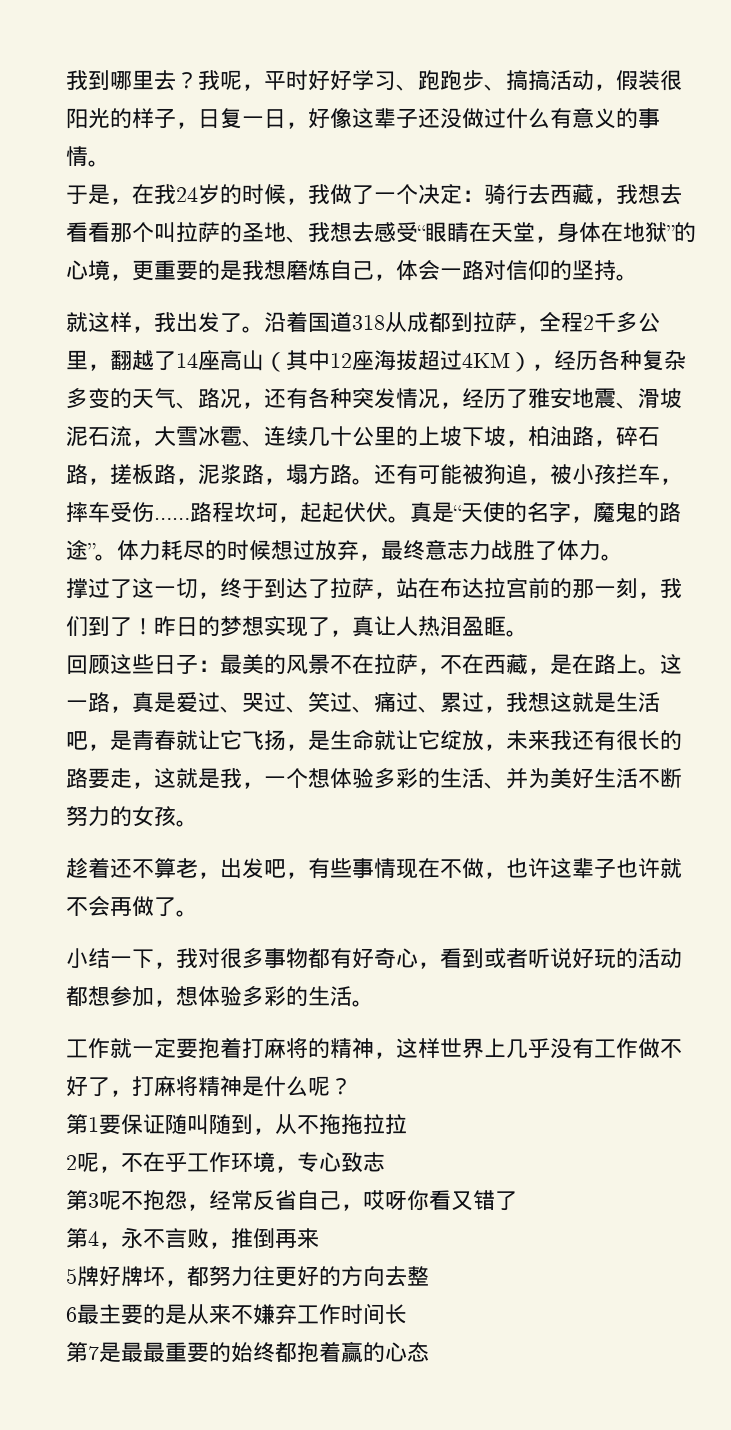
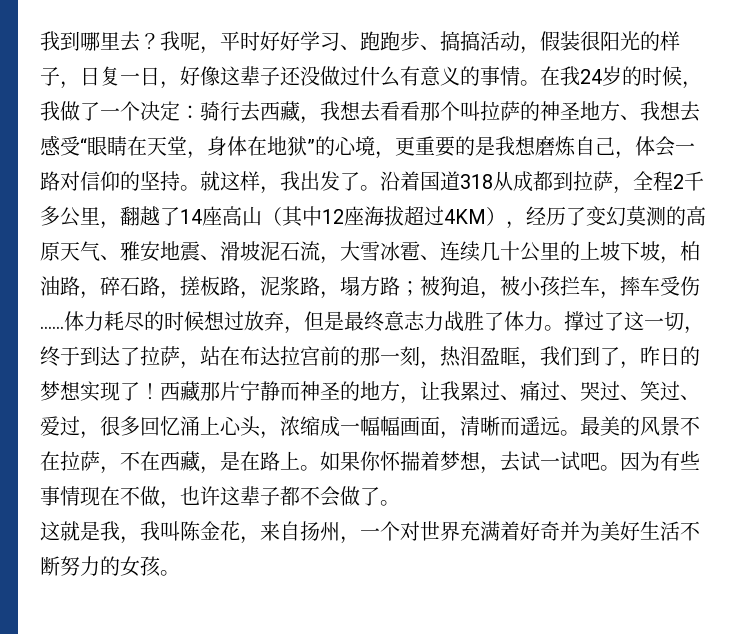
[66,184,132,205] // 于是， -> (540, 83) none
[242,222,286,242] 圣地 -> [540,101,620,121] 神圣地方
(638, 277) // -> (200, 188) none
[598,350,686,371] [66,387,528,409] 各种复杂多变的天气、路况，还有各种突发情况，经历了 -> [566,206,706,226] [40,241,120,261] 了变幻莫测的高原天气、
[352,464,462,485] 。还有可能 -> [400,281,420,296] ；
[190,502,681,523] [66,540,117,561] 路程坎坷，起起伏伏。真是“天使的名字，魔鬼的路途”。 -> (64, 327) none
(381, 557) none -> [304,311,344,331] 但是
(623, 557) // -> (564, 328) none
(660, 595) none -> [440,346,540,369] 热泪盈眶，
[132,618,154,635] ！ -> [620,361,640,369] ，
[330,616,528,637] [66,654,220,674] ，真让人热泪盈眶。 // 回顾这些日子： -> [140,381,700,404] [40,416,580,439] ！西藏那片宁静而神圣的地方，让我累过、痛过、哭过、笑过、爱过，很多回忆涌上心头，浓缩成一幅幅画面，清晰而遥远。
[660,654,682,674] [66,692,660,713] [66,729,682,751] [66,768,506,789] 这一路，真是爱过、哭过、笑过、痛过、累过，我想这就是生活吧，是青春就让它飞扬，是生命就让它绽放，未来我还有很长的路要走，这就是我，一个想体验多彩的生活、 -> [320,451,700,474] [40,486,400,509] [40,521,560,544] 如果你怀揣着梦想，去试一试吧。因为有些事情现在不做，也许这辈子都不会做了。 // 这就是我，我叫陈金花，来自扬州，一个对世界充满着好奇
[66,858,682,879] [66,896,198,917] [66,948,682,969] [66,986,374,1007] [66,1037,682,1059] [66,1075,352,1097] [66,1114,407,1135] [66,1152,385,1173] [66,1190,517,1211] [66,1228,319,1249] [66,1266,429,1287] [66,1303,407,1325] [66,1341,429,1363] // 趁着还不算老，出发吧，有些事情现在不做，也许这辈子也许就不会再做了。 // 小结一下，我对很多事物都有好奇心，看到或者听说好玩的活动都想参加，想体验多彩的生活。 // 工作就一定要抱着打麻将的精神，这样世界上几乎没有工作做不好了，打麻将精神是什么呢？ // 第1要保证随叫随到，从不拖拖拉拉 // 2呢，不在乎工作环境，专心致志 // 第3呢不抱怨，经常反省自己，哎呀你看又错了 // 第4，永不言败，推倒再来 // 5牌好牌坏，都努力往更好的方向去整 // 6最主要的是从来不嫌弃工作时间长 // 第7是最最重要的始终都抱着赢的心态 -> (180, 573) none

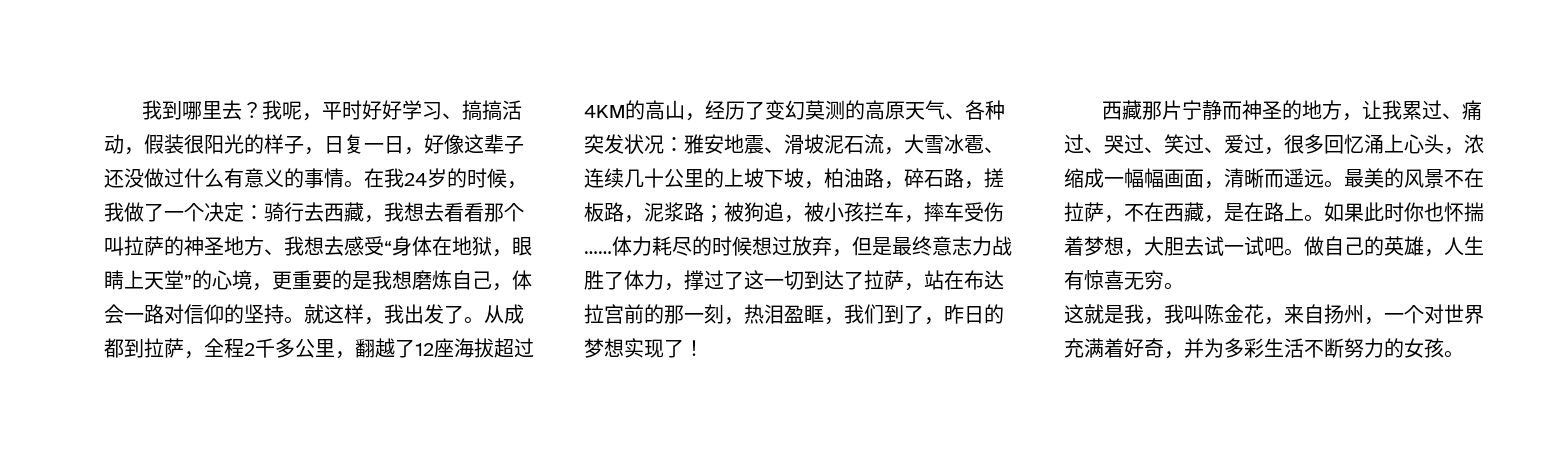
[360,31,440,51] 跑跑步、 -> (463, 116) none
[87,136,307,159] 眼睛在天堂，身体在地狱 -> [392,236,532,257] [104,270,184,290] 身体在地狱，眼睛上天堂
[380,171,493,191] 沿着国道318 -> (484, 320) none
[180,206,322,227] 14座高山（其中 -> (415, 348) none
[486,207,506,226] ） -> [625,100,685,120] 的高山
(120, 257) none -> [965,100,1005,120] [584,134,684,154] 各种突发状况：
[320,276,400,299] ，塌方路 -> (704, 212) none
[544,325,564,331] 。 -> [664,283,684,291] ，
[684,326,704,334] [40,346,80,367] ，终于 -> (804, 280) none
(160, 391) none -> (704, 348) //
[360,451,381,471] 你 -> [1364,202,1444,222] 此时你也
(500, 470) none -> [1144,236,1184,256] 大胆
[620,451,700,471] [40,486,380,509] 因为有些事情现在不做，也许这辈子都不会做了 -> [1304,236,1484,257] [1064,270,1164,290] 做自己的英雄，人生有惊喜无穷
[560,521,640,541] 并为美好 -> [1164,338,1264,359] ，并为多彩

